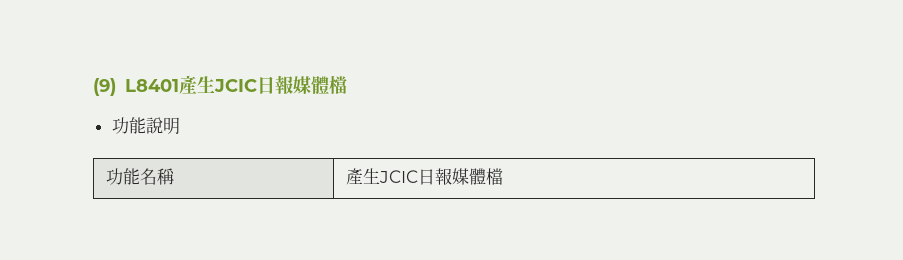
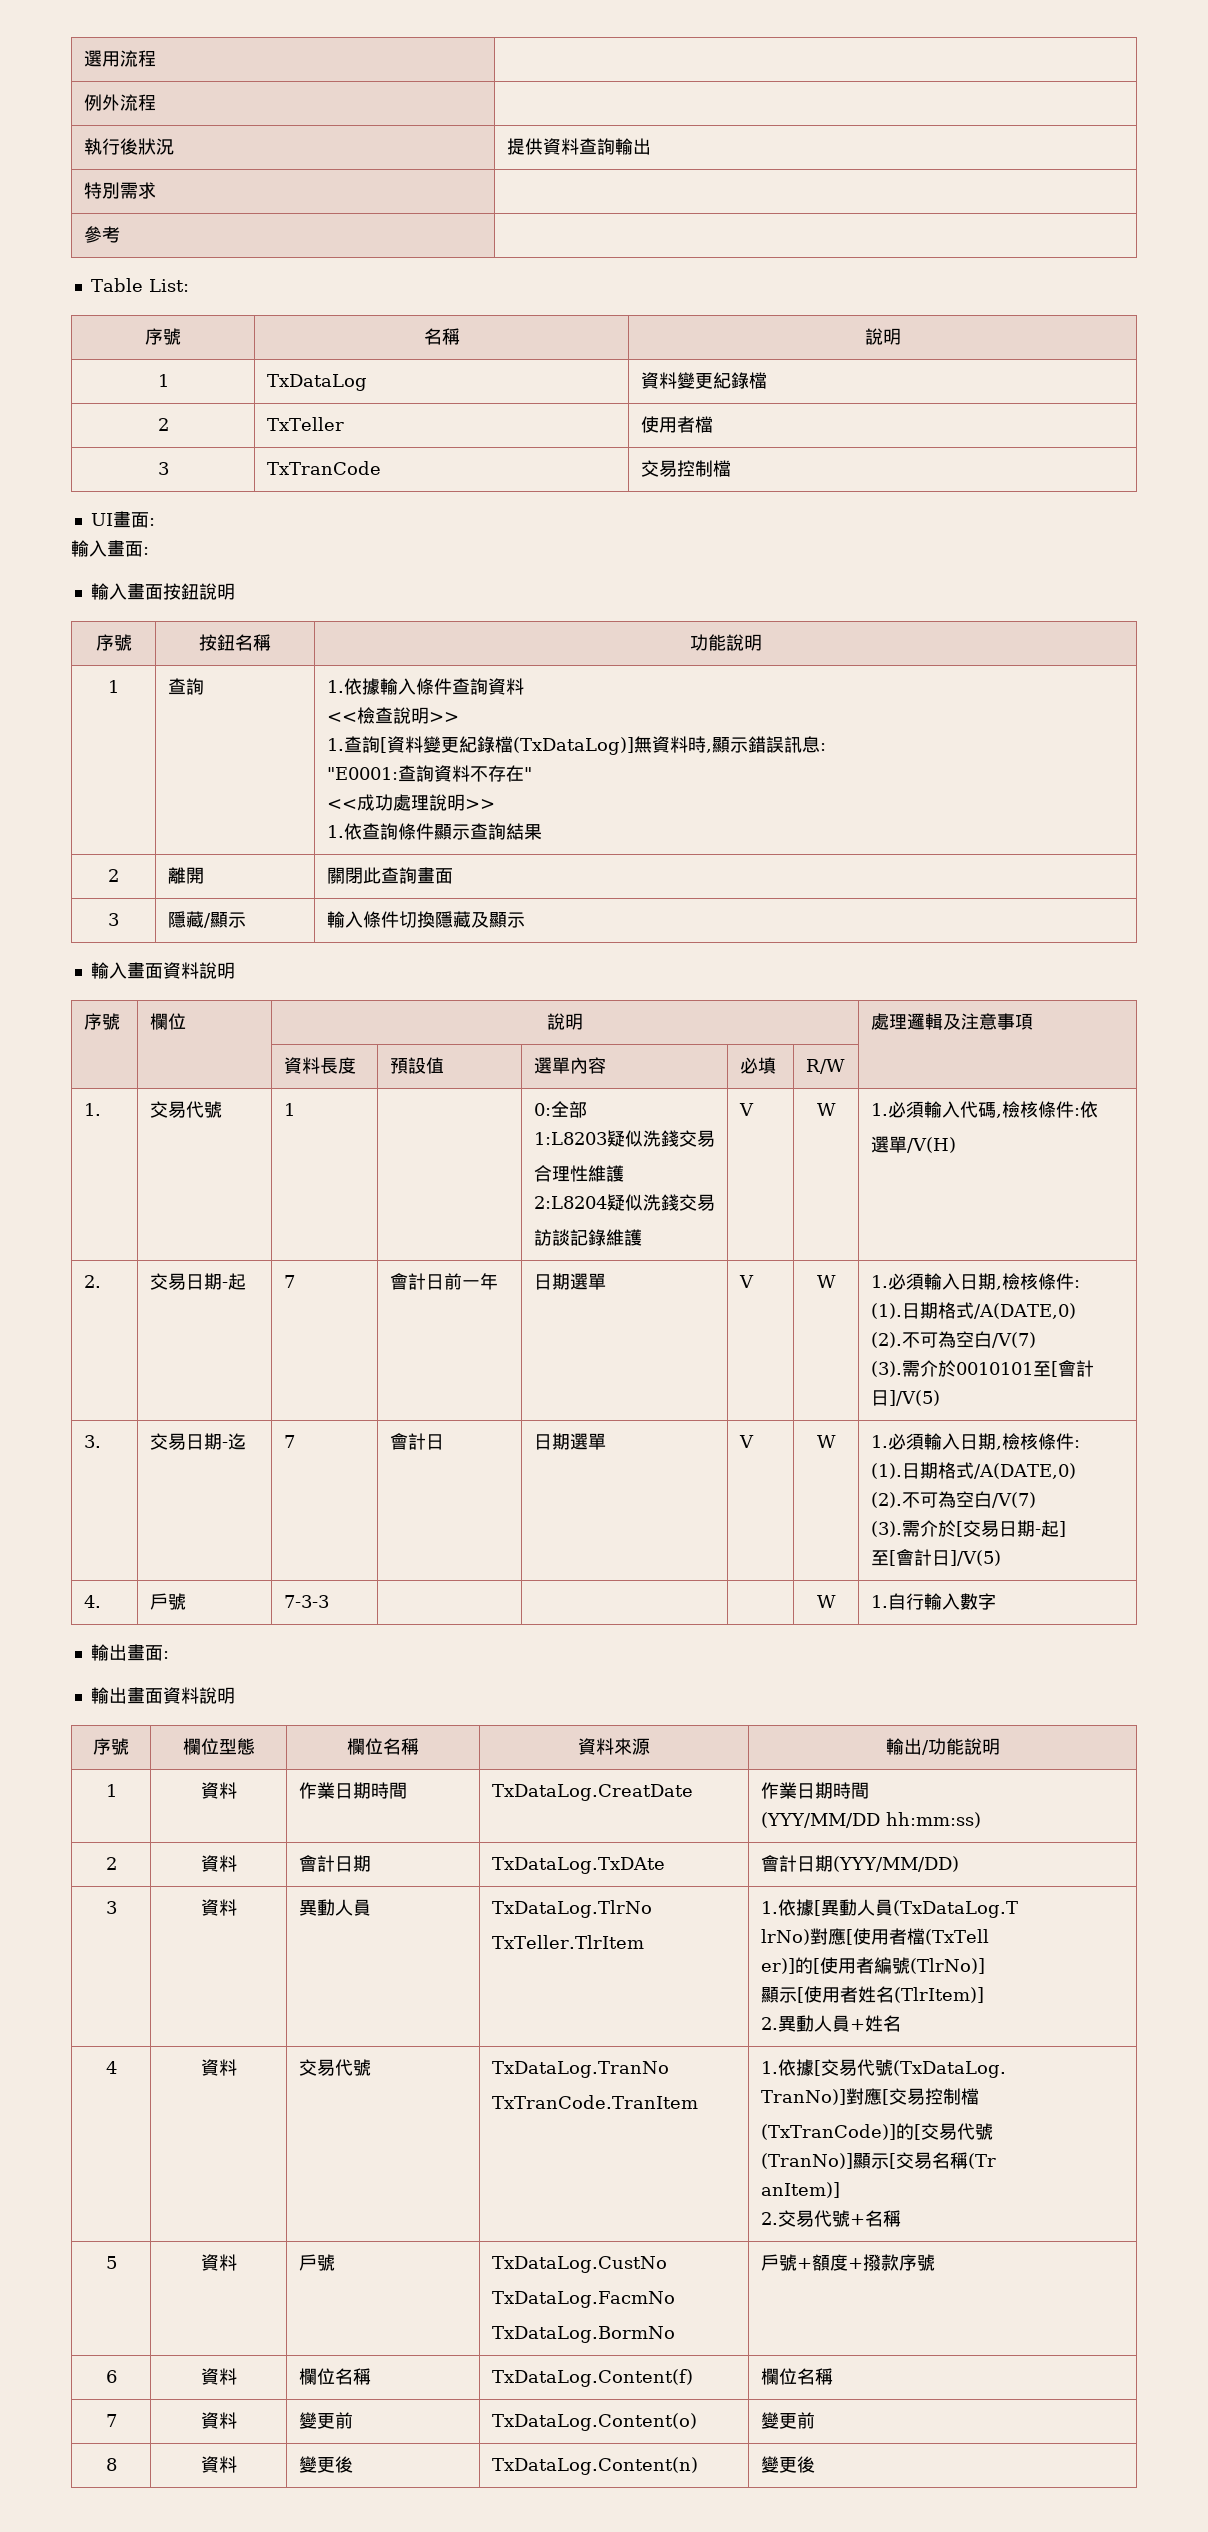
[93,75,347,96] [111,117,180,135] [106,168,176,185] [346,168,504,185] (9) L8401產生JCIC日報媒體檔 // 功能說明 // 功能名稱 | 產生JCIC日報媒體檔 -> [83,50,156,67] [83,94,156,111] [83,138,174,155] [506,138,651,155] [83,182,156,199] [83,226,120,243] [90,278,189,292] [145,328,181,345] [423,328,460,345] [864,328,901,345] [157,374,169,387] [266,374,367,391] [640,372,767,389] [157,418,169,431] [266,417,344,431] [640,416,713,433] [157,462,169,475] [266,461,381,475] [640,460,731,477] [90,511,155,528] [71,540,149,557] [90,583,235,600] [95,634,132,651] [199,634,271,651] [689,634,762,651] [108,680,119,693] [167,678,204,695] [326,678,524,695] [326,707,459,724] [326,736,826,755] [326,765,532,782] [326,794,495,811] [326,823,542,840] [108,869,119,882] [167,867,204,884] [326,867,453,884] [108,913,119,926] [167,911,246,928] [326,911,525,928] [90,962,235,979] [83,1013,120,1030] [149,1013,186,1030] [547,1013,583,1030] [870,1013,1033,1030] [283,1057,356,1074] [389,1057,444,1074] [533,1057,606,1074] [739,1057,776,1074] [805,1059,845,1074] [83,1103,101,1116] [149,1101,222,1118] [283,1103,295,1116] [533,1101,587,1118] [533,1130,715,1147] [533,1165,624,1182] [533,1194,715,1211] [533,1229,642,1246] [738,1103,754,1116] [816,1103,836,1116] [870,1101,1098,1118] [870,1136,956,1153] [83,1275,101,1288] [149,1273,246,1290] [283,1275,295,1288] [389,1273,498,1290] [533,1273,606,1290] [738,1275,754,1288] [816,1275,836,1288] [870,1273,1080,1290] [870,1302,1076,1319] [870,1331,1036,1348] [870,1360,1094,1377] [870,1390,940,1406] [83,1435,101,1448] [149,1433,246,1450] [283,1435,295,1448] [389,1433,444,1450] [533,1433,606,1450] [738,1435,754,1448] [816,1435,836,1448] [870,1433,1080,1450] [870,1462,1076,1479] [870,1491,1036,1508] [870,1520,1066,1537] [870,1549,1001,1566] [83,1595,101,1608] [149,1593,186,1610] [283,1595,329,1608] [816,1595,836,1608] [870,1593,996,1610] [90,1644,169,1661] [90,1687,235,1704] [93,1738,129,1755] [182,1738,255,1755] [347,1738,419,1755] [578,1738,650,1755] [885,1738,1000,1755] [105,1784,117,1797] [200,1782,237,1799] [298,1782,407,1799] [491,1784,693,1801] [760,1782,869,1799] [760,1812,981,1828] [105,1857,117,1870] [200,1855,237,1872] [298,1855,371,1872] [491,1857,665,1874] [760,1855,959,1872] [105,1901,117,1914] [200,1899,237,1916] [298,1899,371,1916] [491,1900,652,1918] [491,1935,644,1949] [760,1899,1018,1918] [760,1928,989,1945] [760,1957,985,1974] [760,1986,984,2003] [760,2015,901,2032] [105,2061,117,2074] [200,2059,237,2076] [298,2059,371,2076] [491,2061,669,2078] [491,2095,698,2109] [760,2059,1006,2078] [760,2088,979,2105] [760,2123,993,2140] [760,2152,996,2169] [760,2182,840,2198] [760,2210,901,2227] [105,2256,117,2269] [200,2254,237,2271] [298,2254,335,2271] [491,2256,667,2273] [491,2291,675,2308] [491,2326,675,2343] [760,2254,935,2271] [105,2370,117,2383] [200,2368,237,2385] [298,2368,371,2385] [491,2369,693,2387] [760,2368,833,2385] [105,2414,117,2427] [200,2412,237,2429] [298,2412,353,2429] [491,2413,697,2431] [760,2412,815,2429] [105,2458,117,2471] [200,2456,237,2473] [298,2456,353,2473] [491,2457,698,2475] [760,2456,815,2473] 選用流程 | // 例外流程 | // 執行後狀況 | 提供資料查詢輸出 // 特別需求 | // 參考 | // Table List: // 序號 | 名稱 | 說明 // 1 | TxDataLog | 資料變更紀錄檔 // 2 | TxTeller | 使用者檔 // 3 | TxTranCode | 交易控制檔 // UI畫面: // 輸入畫面: // 輸入畫面按鈕說明 // 序號 | 按鈕名稱 | 功能說明 // 1 | 查詢 | 1.依據輸入條件查詢資料 // <<檢查說明>> // 1.查詢[資料變更紀錄檔(TxDataLog)]無資料時,顯示錯誤訊息: // "E0001:查詢資料不存在" // <<成功處理說明>> // 1.依查詢條件顯示查詢結果 // 2 | 離開 | 關閉此查詢畫面 // 3 | 隱藏/顯示 | 輸入條件切換隱藏及顯示 // 輸入畫面資料說明 // 序號 | 欄位 | 說明 | 處理邏輯及注意事項 // | | 資料長度 | 預設值 | 選單內容 | 必填 | R/W | // 1. | 交易代號 | 1 | | 0:全部 // 1:L8203疑似洗錢交易 // 合理性維護 // 2:L8204疑似洗錢交易 // 訪談記錄維護 | V | W | 1.必須輸入代碼,檢核條件:依 // 選單/V(H) // 2. | 交易日期-起 | 7 | 會計日前一年 | 日期選單 | V | W | 1.必須輸入日期,檢核條件: // (1).日期格式/A(DATE,0) // (2).不可為空白/V(7) // (3).需介於0010101至[會計 // 日]/V(5) // 3. | 交易日期-迄 | 7 | 會計日 | 日期選單 | V | W | 1.必須輸入日期,檢核條件: // (1).日期格式/A(DATE,0) // (2).不可為空白/V(7) // (3).需介於[交易日期-起] // 至[會計日]/V(5) // 4. | 戶號 | 7-3-3 | | | | W | 1.自行輸入數字 // 輸出畫面: // 輸出畫面資料說明 // 序號 | 欄位型態 | 欄位名稱 | 資料來源 | 輸出/功能說明 // 1 | 資料 | 作業日期時間 | TxDataLog.CreatDate | 作業日期時間 // (YYY/MM/DD hh:mm:ss) // 2 | 資料 | 會計日期 | TxDataLog.TxDAte | 會計日期(YYY/MM/DD) // 3 | 資料 | 異動人員 | TxDataLog.TlrNo // TxTeller.TlrItem | 1.依據[異動人員(TxDataLog.T // lrNo)對應[使用者檔(TxTell // er)]的[使用者編號(TlrNo)] // 顯示[使用者姓名(TlrItem)] // 2.異動人員+姓名 // 4 | 資料 | 交易代號 | TxDataLog.TranNo // TxTranCode.TranItem | 1.依據[交易代號(TxDataLog. // TranNo)]對應[交易控制檔 // (TxTranCode)]的[交易代號 // (TranNo)]顯示[交易名稱(Tr // anItem)] // 2.交易代號+名稱 // 5 | 資料 | 戶號 | TxDataLog.CustNo // TxDataLog.FacmNo // TxDataLog.BormNo | 戶號+額度+撥款序號 // 6 | 資料 | 欄位名稱 | TxDataLog.Content(f) | 欄位名稱 // 7 | 資料 | 變更前 | TxDataLog.Content(o) | 變更前 // 8 | 資料 | 變更後 | TxDataLog.Content(n) | 變更後

